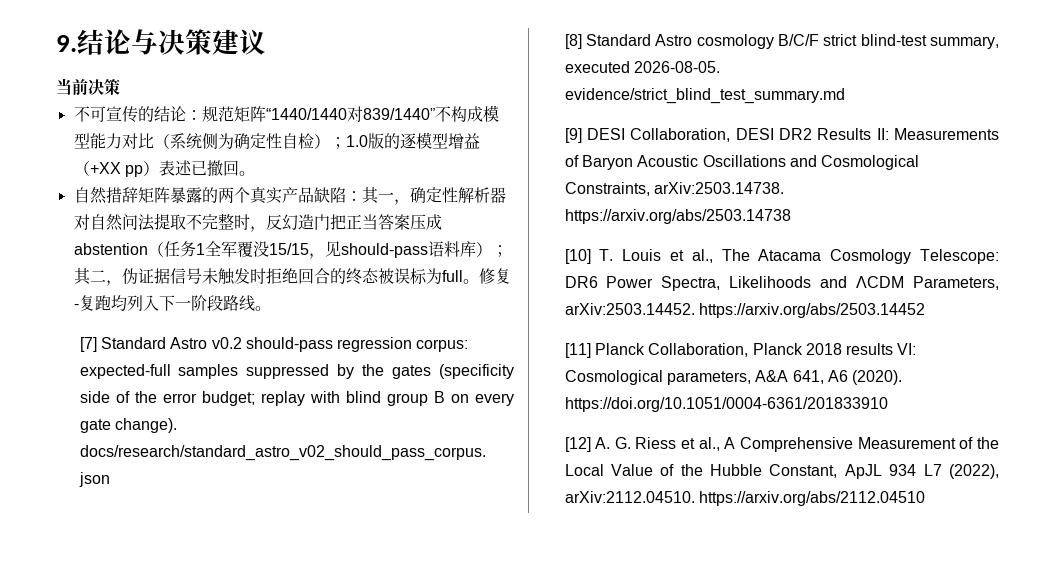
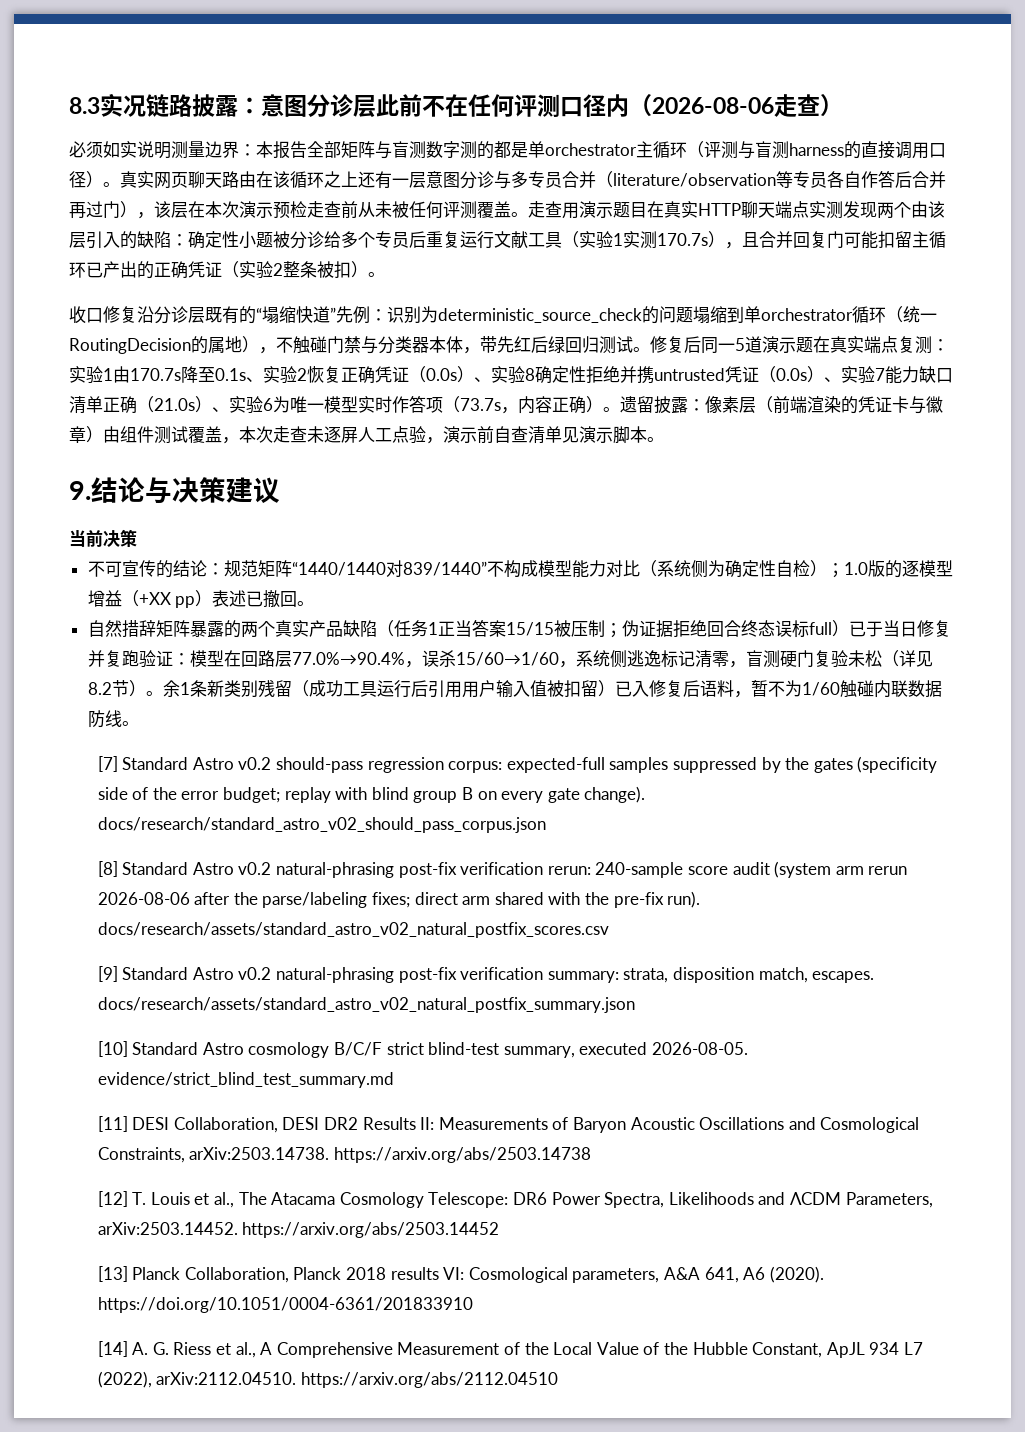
(56, 43) none -> [69,93,843,118] [69,141,946,159] [69,170,946,189] [69,201,945,219] [69,231,946,249] [69,261,385,279] [69,306,937,324] [69,336,949,354] [69,366,953,384] [69,395,943,414] [69,426,664,444] 8.3实况链路披露：意图分诊层此前不在任何评测口径内（2026-08-06走查） // 必须如实说明测量边界：本报告全部矩阵与盲测数字测的都是单orchestrator主循环（评测与盲测harness的直接调用口径）。真实网页聊天路由在该循环之上还有一层意图分诊与多专员合并（literature/observation等专员各自作答后合并再过门），该层在本次演示预检走查前从未被任何评测覆盖。走查用演示题目在真实HTTP聊天端点实测发现两个由该层引入的缺陷：确定性小题被分诊给多个专员后重复运行文献工具（实验1实测170.7s），且合并回复门可能扣留主循环已产出的正确凭证（实验2整条被扣）。 // 收口修复沿分诊层既有的“塌缩快道”先例：识别为deterministic_source_check的问题塌缩到单orchestrator循环（统一RoutingDecision的属地），不触碰门禁与分类器本体，带先红后绿回归测试。修复后同一5道演示题在真实端点复测：实验1由170.7s降至0.1s、实验2恢复正确凭证（0.0s）、实验8确定性拒绝并携untrusted凭证（0.0s）、实验7能力缺口清单正确（21.0s）、实验6为唯一模型实时作答项（73.7s，内容正确）。遗留披露：像素层（前端渲染的凭证卡与徽章）由组件测试覆盖，本次走查未逐屏人工点验，演示前自查清单见演示脚本。 //
[345,187,506,205] [73,213,442,232] [73,241,508,259] [73,268,511,286] [73,295,239,312] ：其一，确定性解析器对自然问法提取不完整时，反幻造门把正当答案压成abstention（任务1全军覆没15/15，见should-pass语料库）；其二，伪证据信号未触发时拒绝回合的终态被误标为full。修复-复跑均列入下一阶段路 -> [376,619,951,638] [87,650,933,668] [87,680,942,698] [87,710,105,728] （任务1正当答案15/15被压制；伪证据拒绝回合终态误标full）已于当日修复并复跑验证：模型在回路层77.0%→90.4%，误杀15/60→1/60，系统侧逃逸标记清零，盲测硬门复验未松（详见8.2节）。余1条新类别残留（成功工具运行后引用用户输入值被扣留）已入修复后语料，暂不为1/60触碰内联数据防
(693, 40) none -> [238,861,908,878] [97,891,701,908] [97,922,609,938] [97,966,875,983] [97,997,635,1013] [97,1041,244,1057] v0.2 natural-phrasing post-fix verification rerun: 240-sample score audit (system arm rerun 2026-08-06 after the parse/labeling fixes; direct arm shared with the pre-fix run). docs/research/assets/standard_astro_v02_natural_postfix_scores.csv // [9] Standard Astro v0.2 natural-phrasing post-fix verification summary: strata, disposition match, escapes. docs/research/assets/standard_astro_v02_natural_postfix_summary.json // [10] Standard Astro
[564,128,582,143] [9] -> [97,1116,128,1132] [11]
[564,249,591,264] [10] -> [97,1191,128,1207] [12]
[564,343,591,358] [11] -> [97,1266,128,1282] [13]
[564,437,591,452] [12] -> [97,1341,128,1357] [14]

